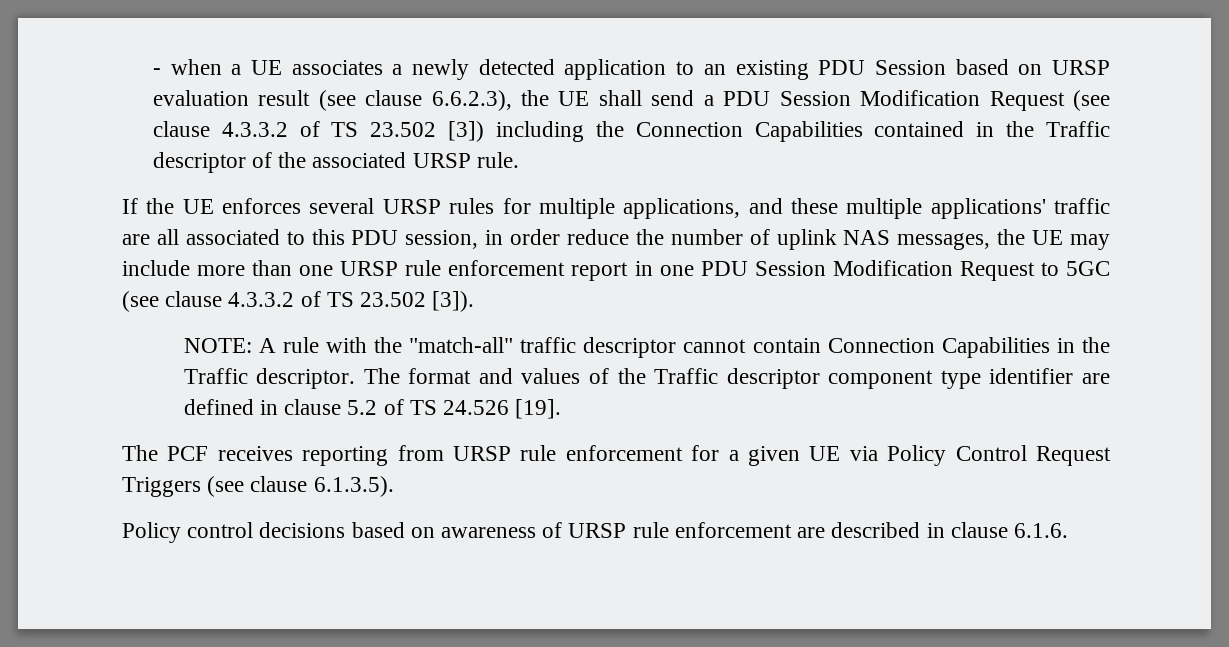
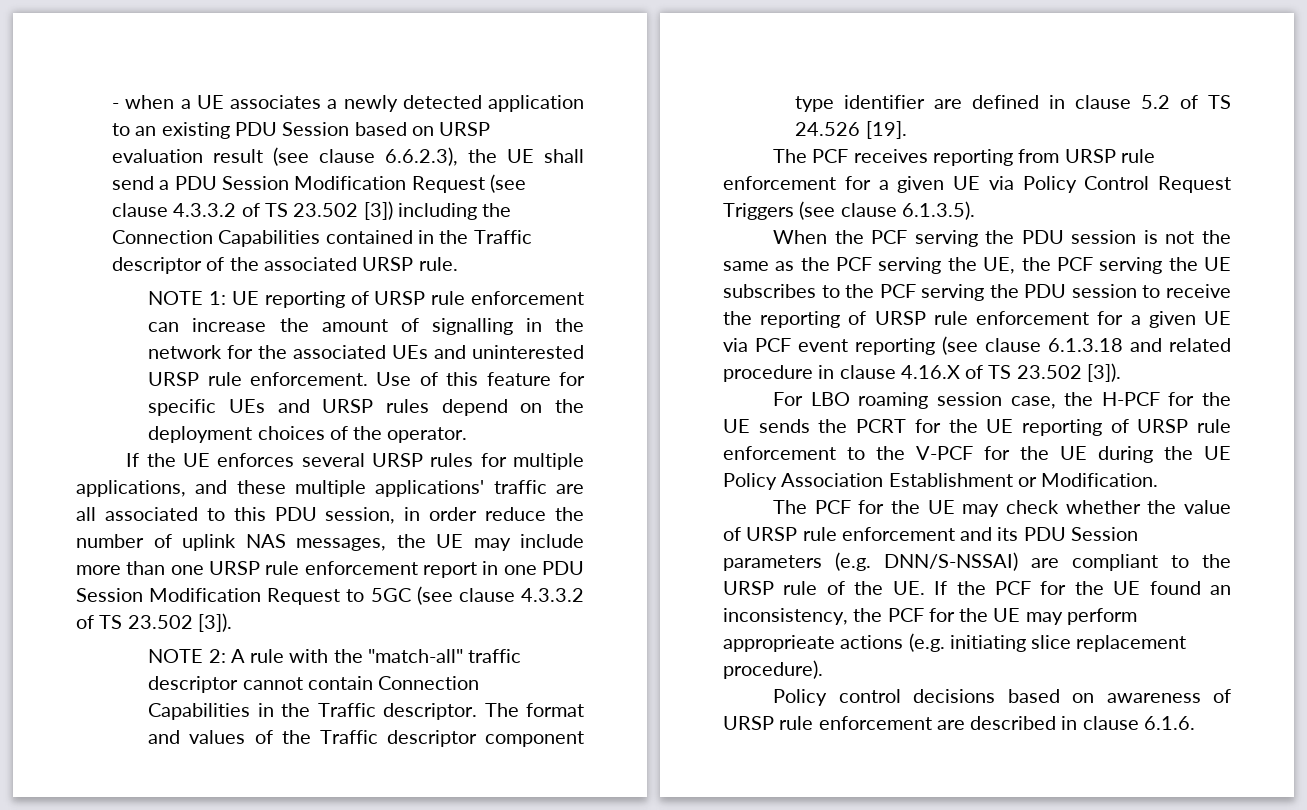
(519, 160) none -> [148,291,585,308] [148,318,584,335] [148,345,584,359] [148,372,585,386] [148,399,584,416] [148,426,468,443] // NOTE 1: UE reporting of URSP rule enforcement can increase the amount of signalling in the network for the associated UEs and uninterested URSP rule enforcement. Use of this feature for specific UEs and URSP rules depend on the deployment choices of the operator.
[183,338,252,353] NOTE: -> [148,649,226,663] NOTE 2:
(394, 486) none -> [773,230,1231,247] [723,257,1231,274] [723,284,1231,301] [723,311,1231,328] [723,336,1231,355] [723,363,1121,382] [773,392,1231,409] [723,419,1231,436] [723,446,1231,463] [723,473,1159,490] [773,500,1231,517] [723,527,1138,541] [723,552,1231,571] [723,581,1231,595] [723,608,1137,625] [723,633,1187,652] [723,660,823,679] // When the PCF serving the PDU session is not the same as the PCF serving the UE, the PCF serving the UE subscribes to the PCF serving the PDU session to receive the reporting of URSP rule enforcement for a given UE via PCF event reporting (see clause 6.1.3.18 and related procedure in clause 4.16.X of TS 23.502 [3]). // For LBO roaming session case, the H-PCF for the UE sends the PCRT for the UE reporting of URSP rule enforcement to the V-PCF for the UE during the UE Policy Association Establishment or Modification. // The PCF for the UE may check whether the value of URSP rule enforcement and its PDU Session parameters (e.g. DNN/S-NSSAI) are compliant to the URSP rule of the UE. If the PCF for the UE found an inconsistency, the PCF for the UE may perform approprieate actions (e.g. initiating slice replacement procedure).

